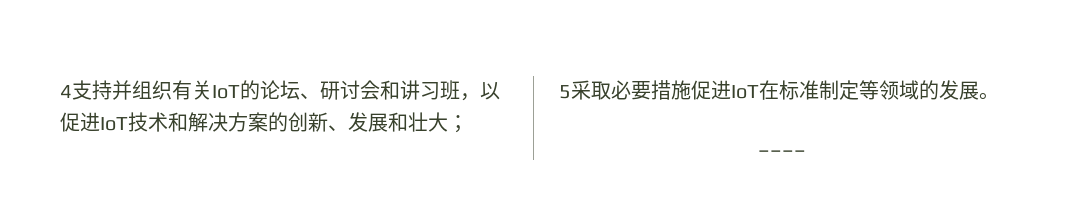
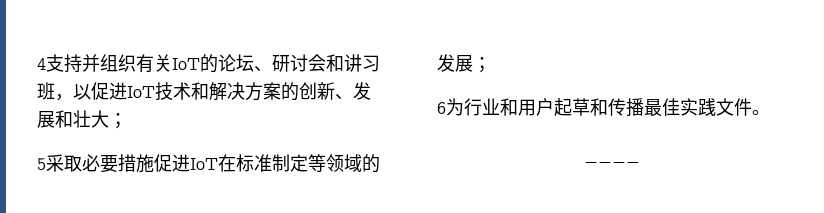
(979, 90) none -> [473,57,491,73] [437,98,752,117] ； // 6为行业和用户起草和传播最佳实践文件

